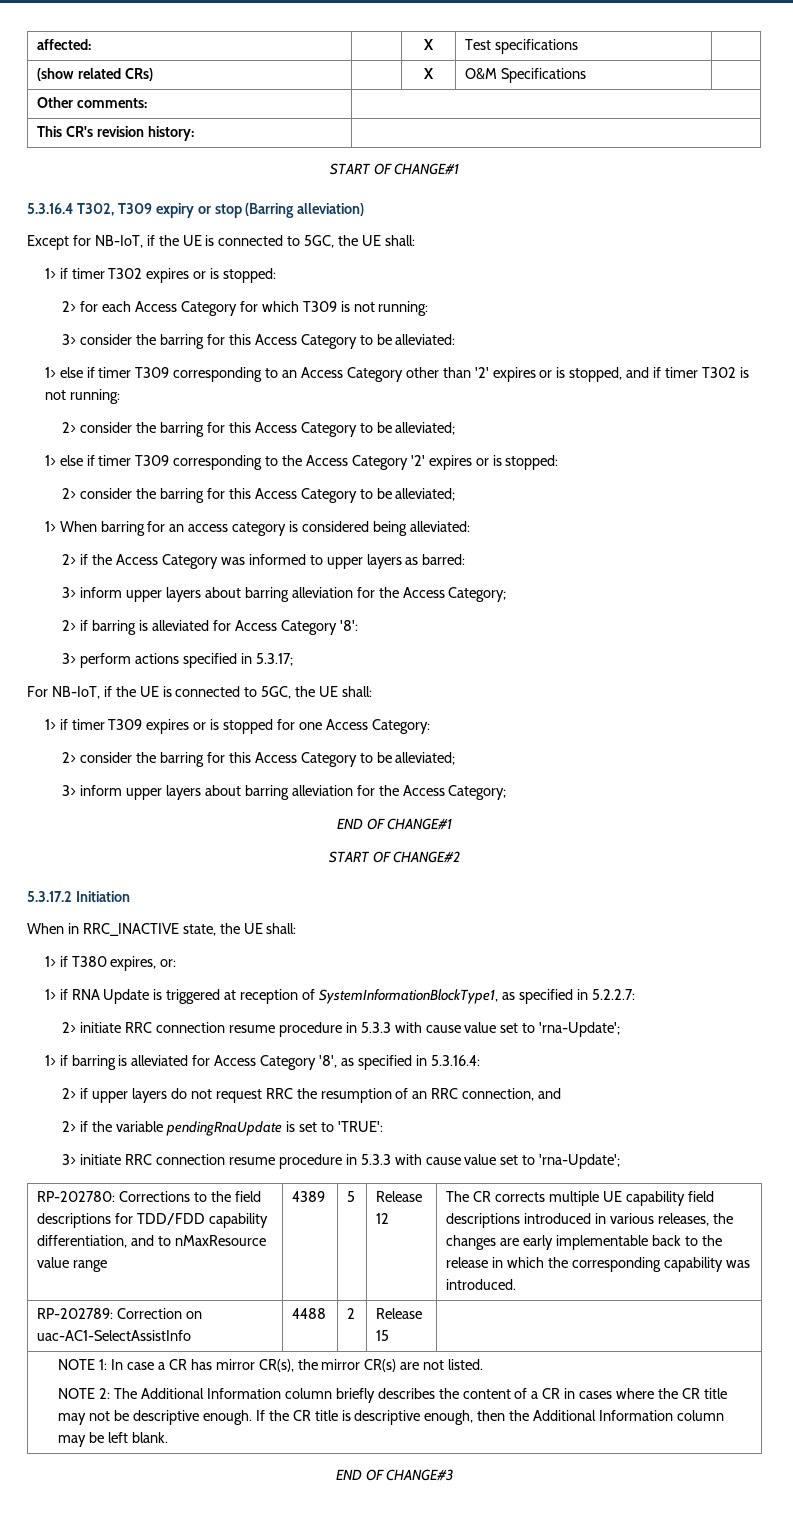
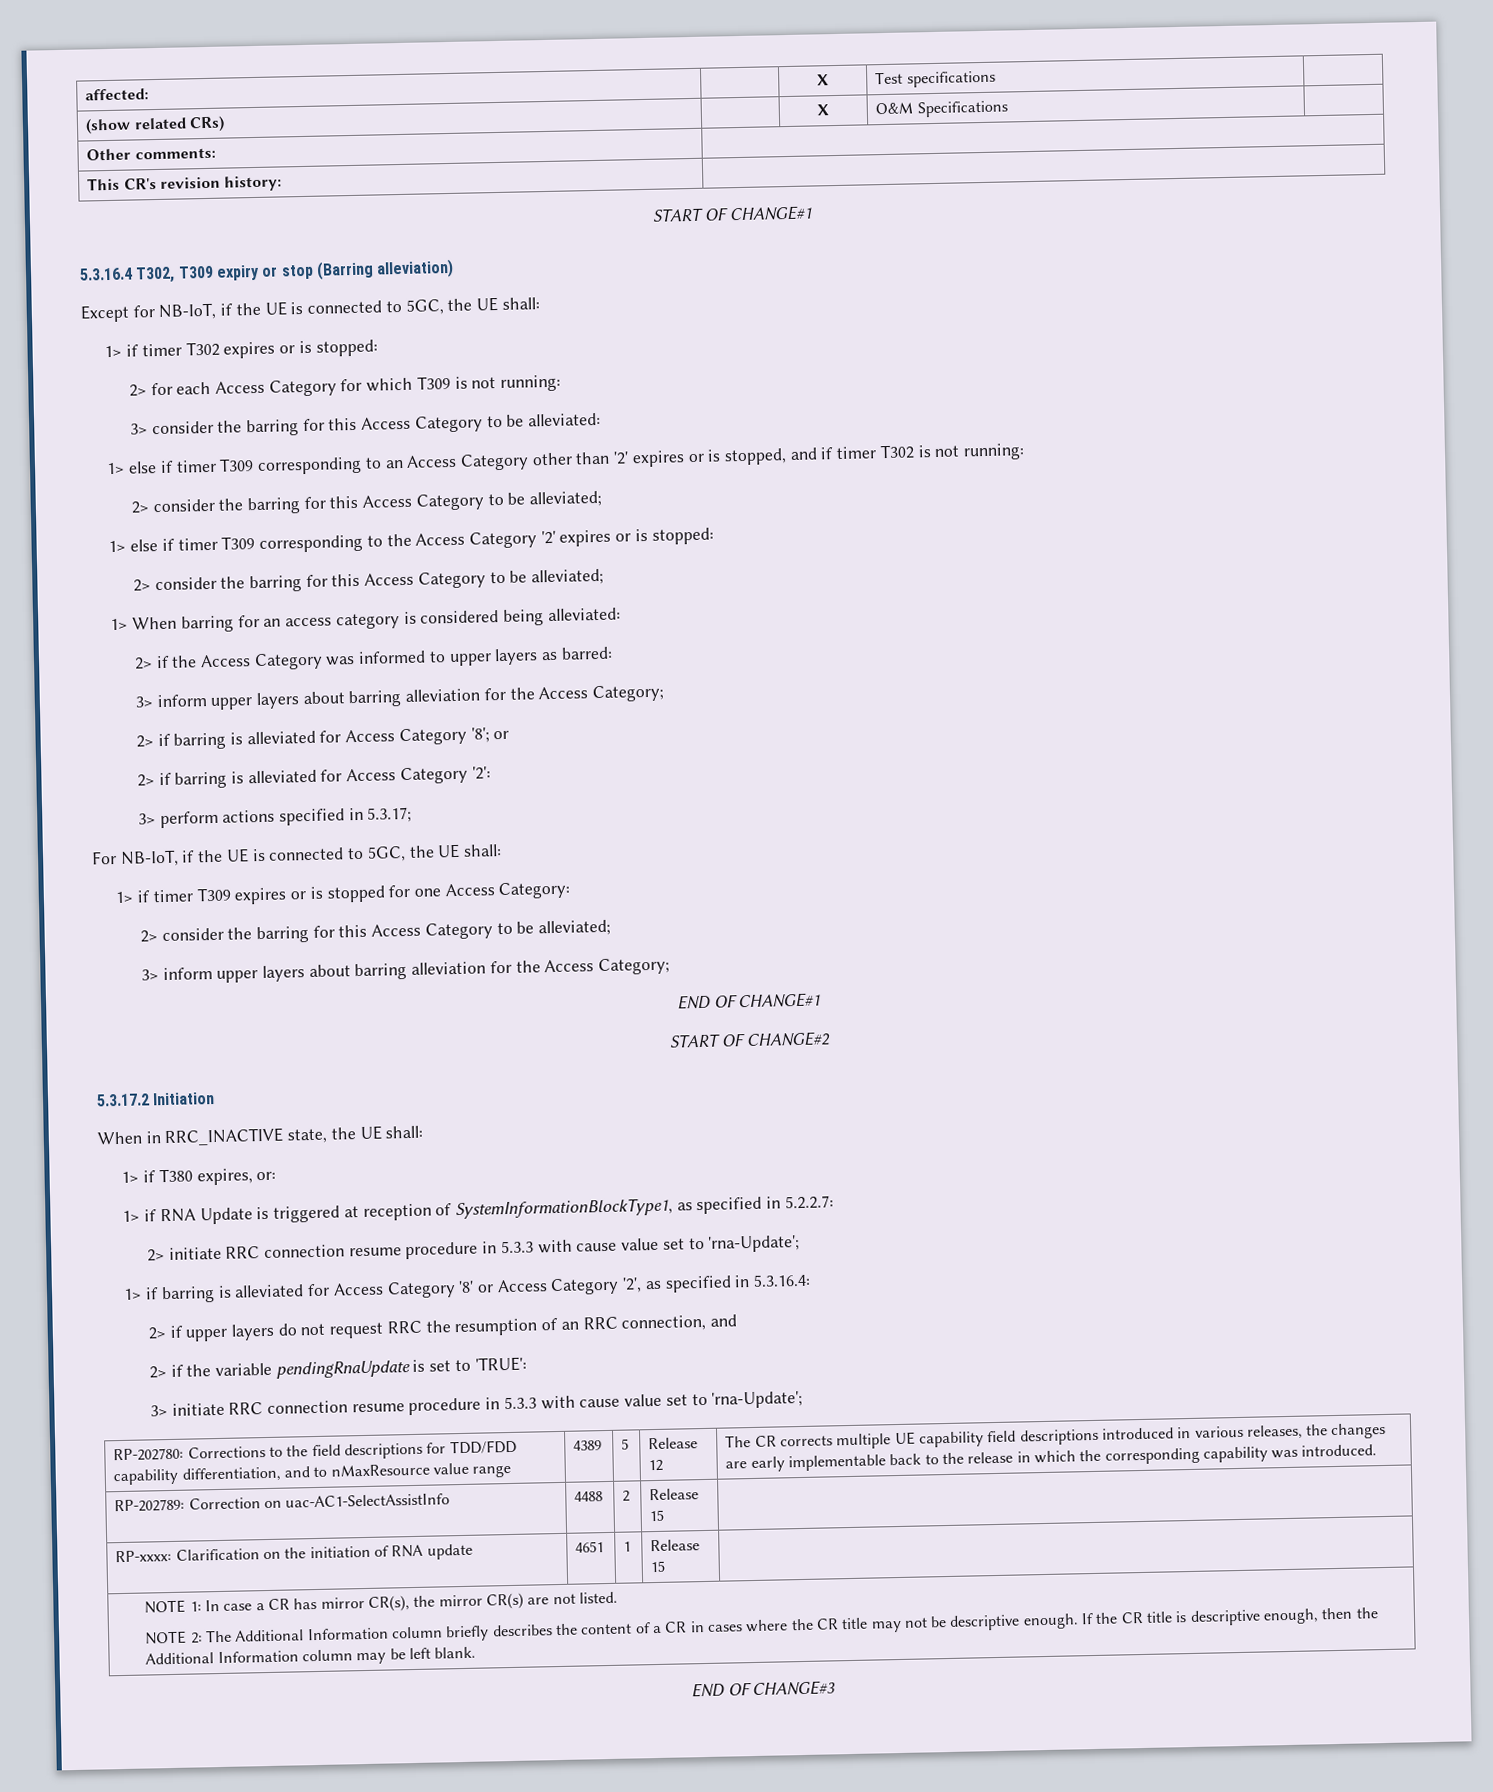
[339,620,358,631] '8': -> [470,727,510,743] [136,766,491,789] '8'; or // 2> if barring is alleviated for Access Category '2':
[318,1055,337,1068] '8', -> [458,1277,643,1296] '8' or Access Category '2',
(390, 1335) none -> [115,1543,473,1563] [575,1541,605,1553] [623,1541,632,1552] [650,1539,701,1552] [650,1560,666,1573] // RP-xxxx: Clarification on the initiation of RNA update | 4651 | 1 | Release 15 |

